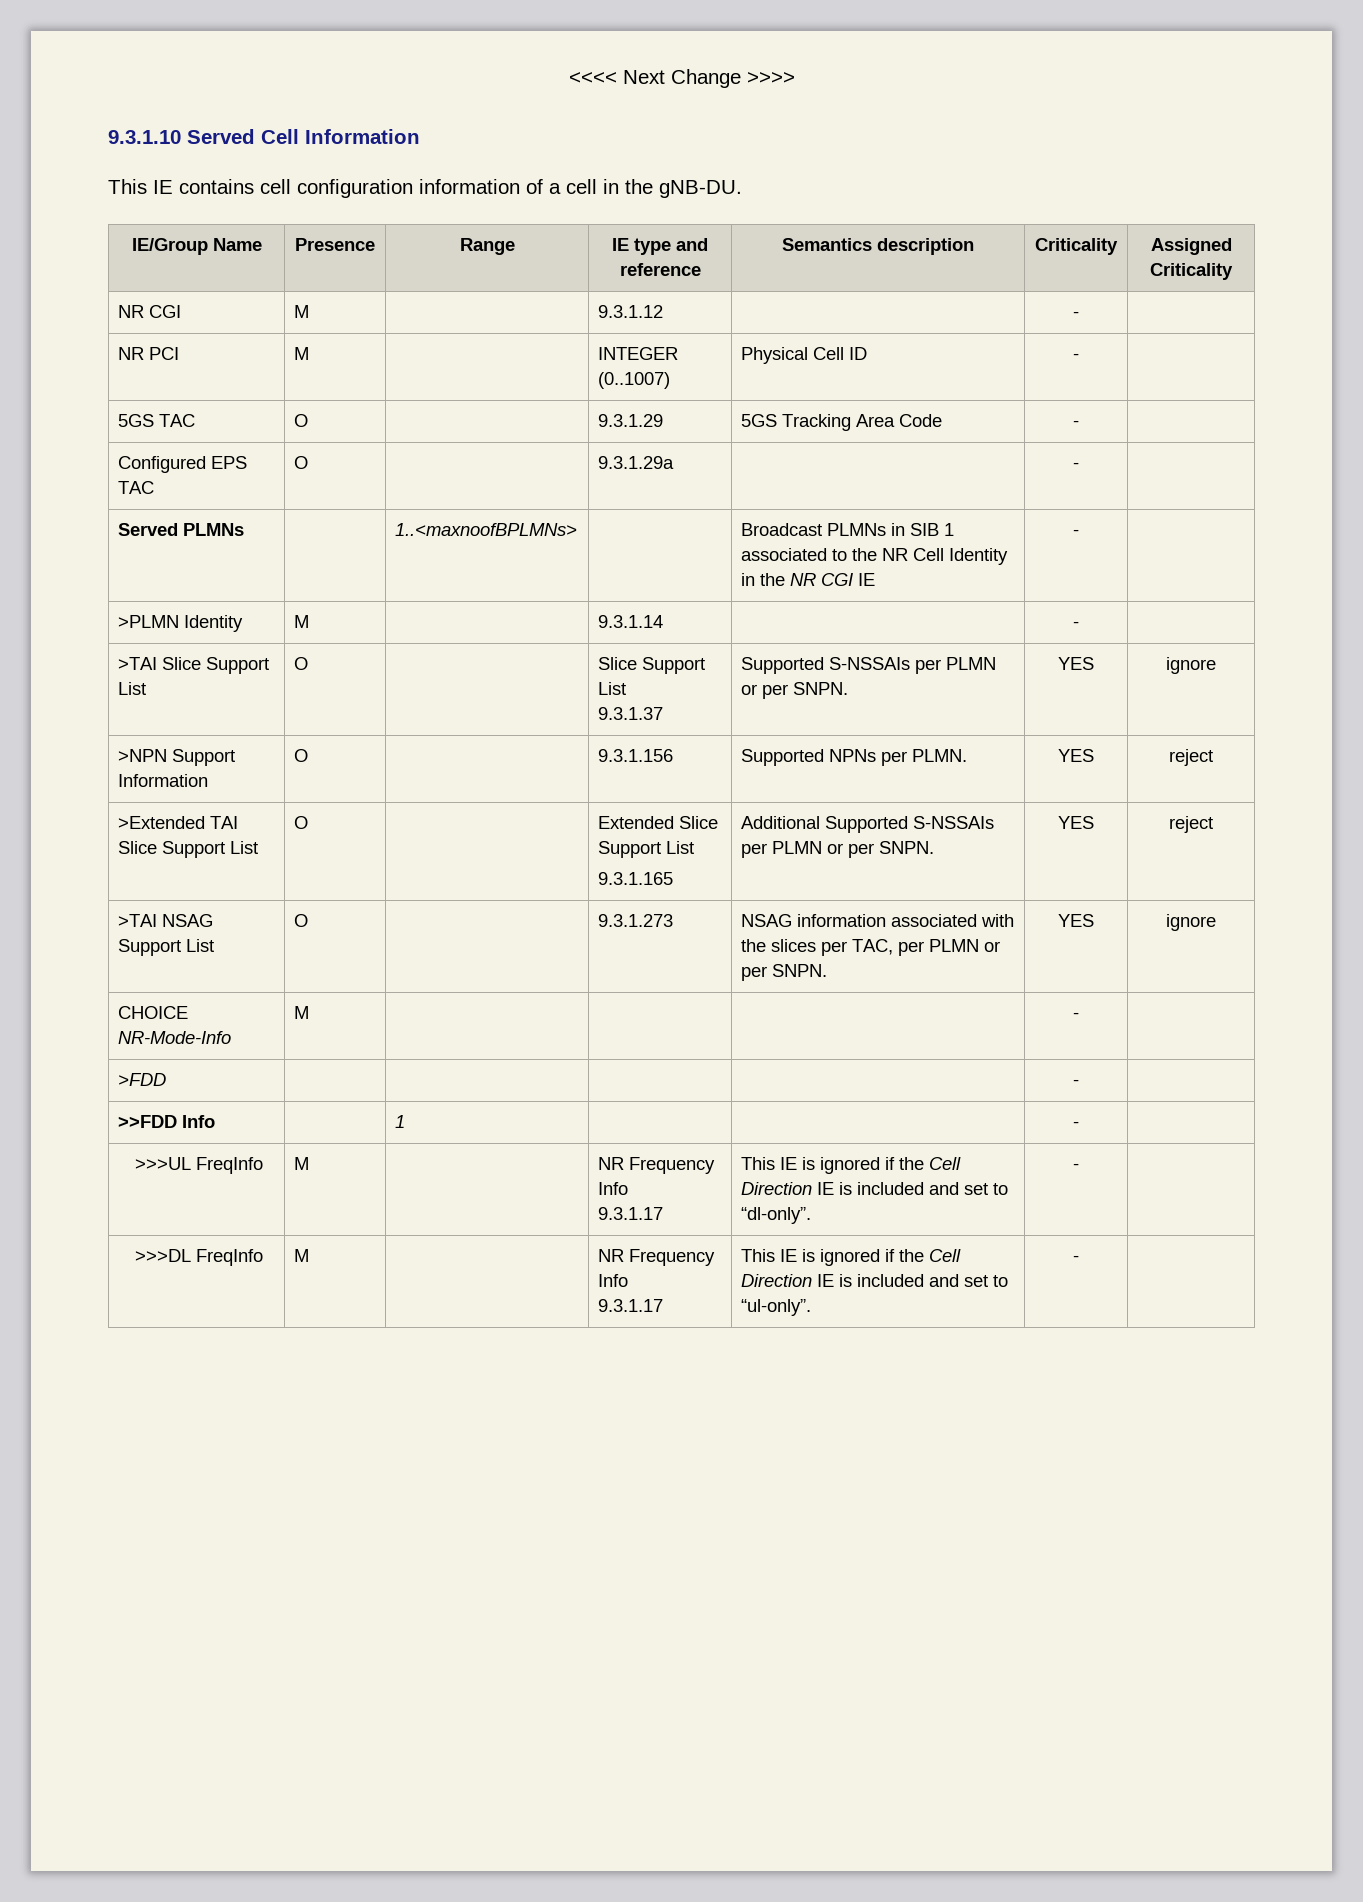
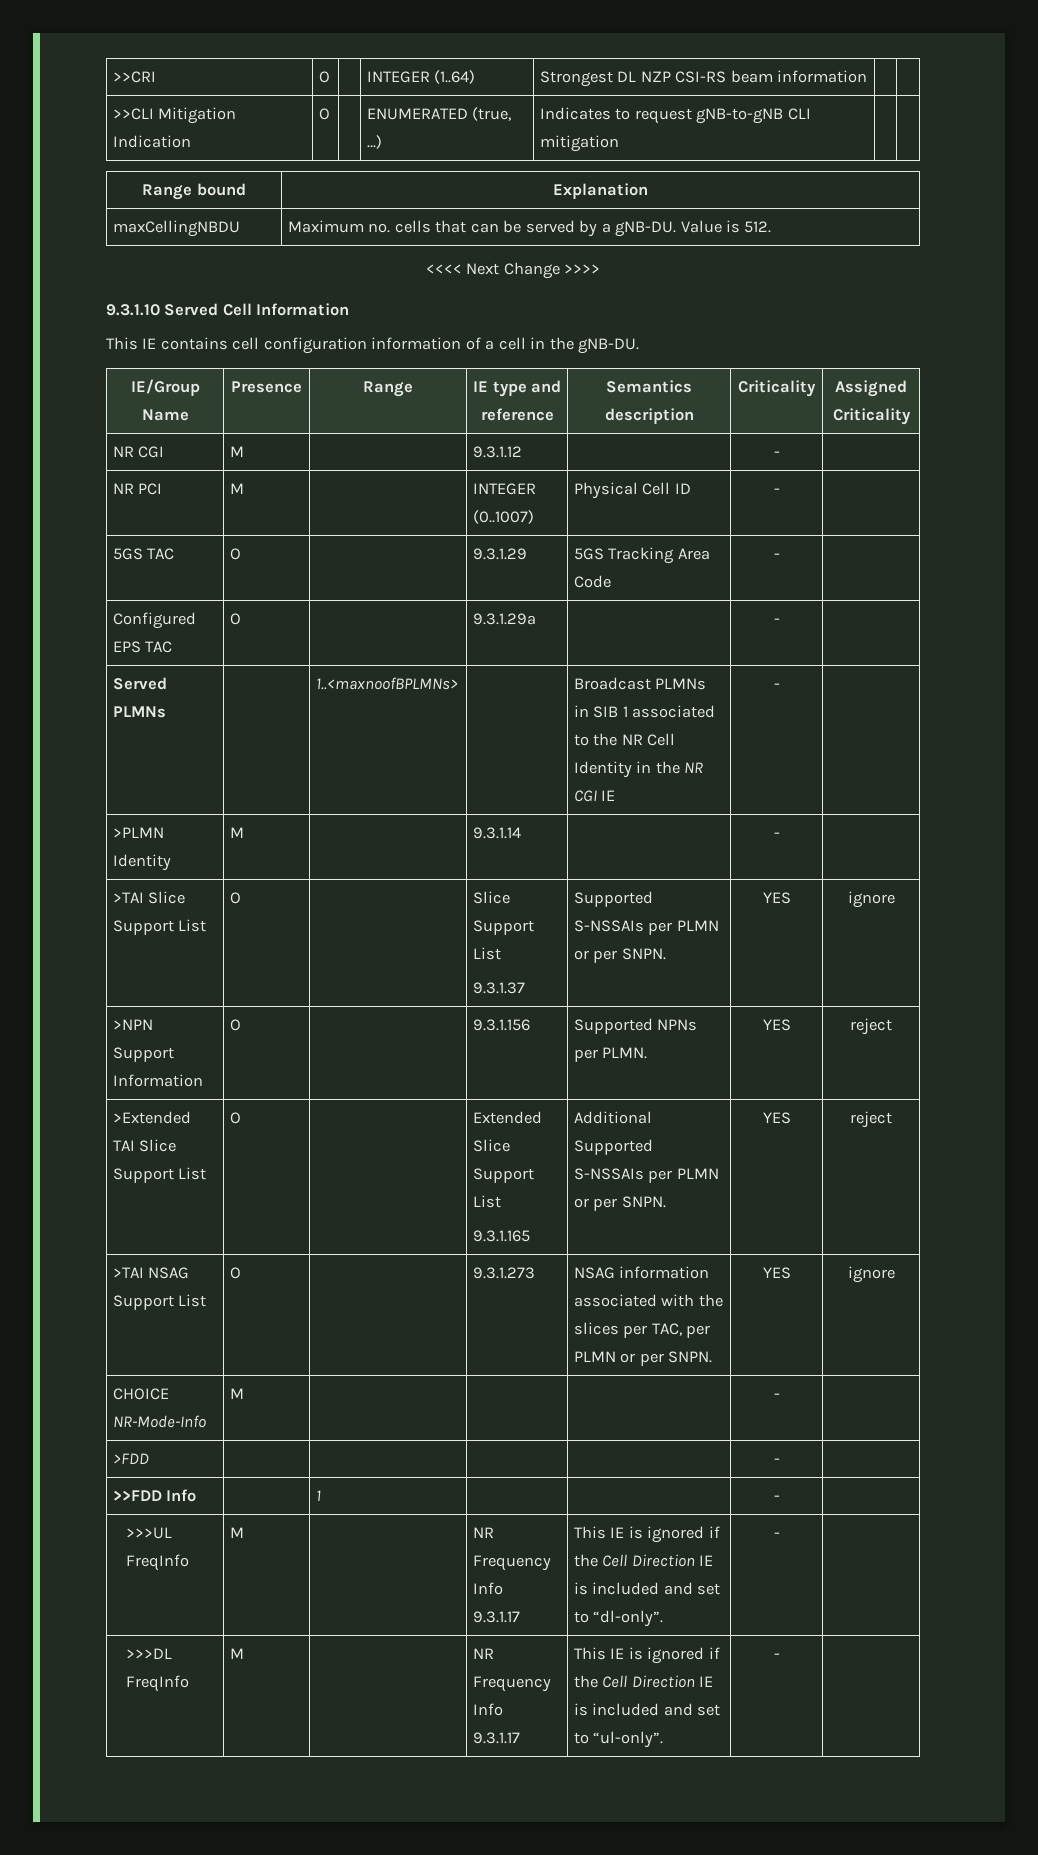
(568, 78) none -> [113,71,157,83] [319,71,331,83] [367,70,476,84] [540,70,868,87] [113,107,237,124] [113,135,192,148] [319,108,331,120] [367,107,512,121] [367,135,383,149] [540,107,811,124] [540,135,620,152] [142,183,246,200] [553,183,648,199] [113,220,241,237] [288,220,772,237] >>CRI | O | | INTEGER (1..64) | Strongest DL NZP CSI-RS beam information | | // >>CLI Mitigation Indication | O | | ENUMERATED (true, …) | Indicates to request gNB-to-gNB CLI mitigation | | // Range bound | Explanation // maxCellingNBDU | Maximum no. cells that can be served by a gNB-DU. Value is 512. //

